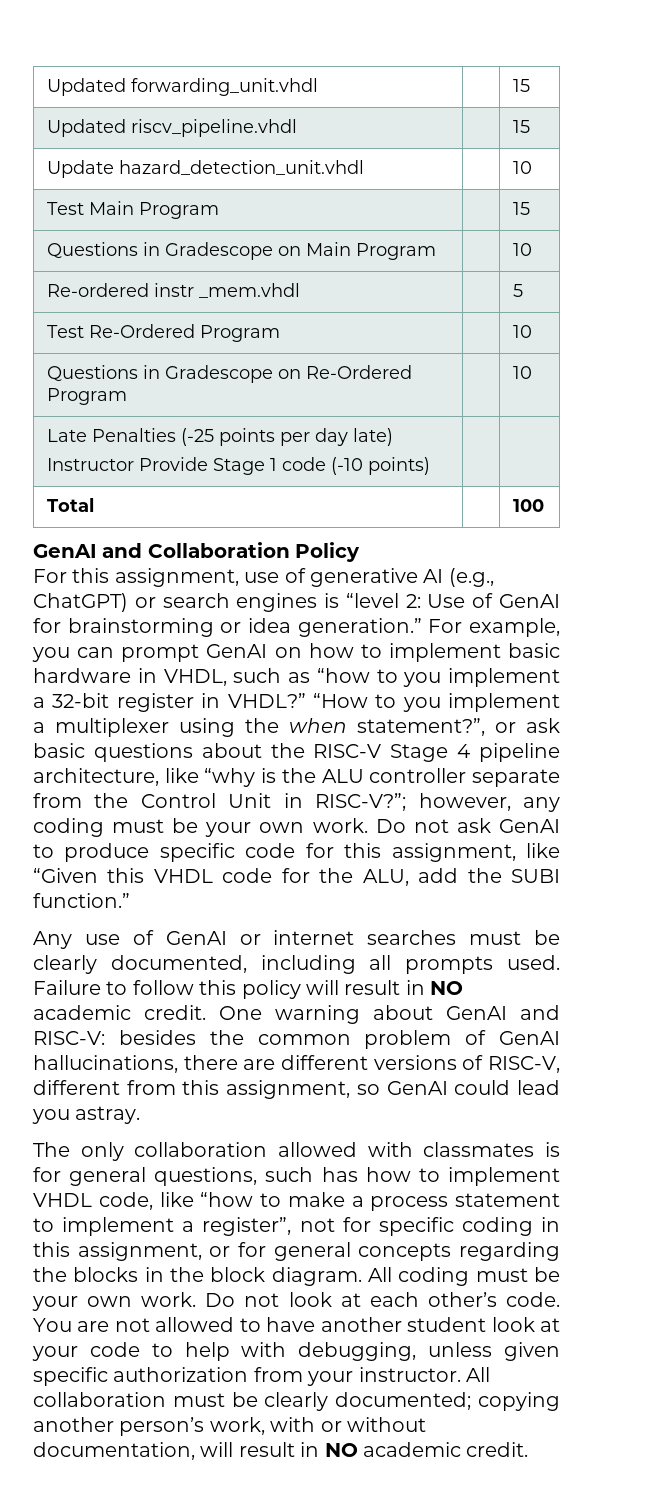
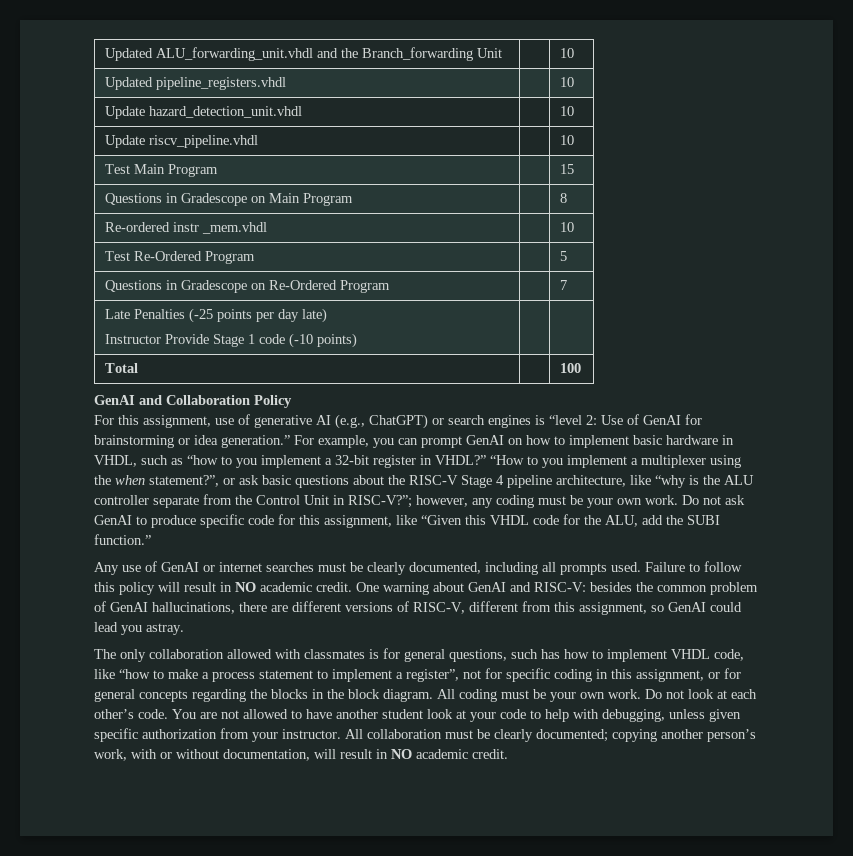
[46,78,318,96] [512,79,530,92] [46,119,297,137] [512,120,530,133] Updated forwarding_unit.vhdl | | 15 // Updated riscv_pipeline.vhdl | | 15 -> [105,47,503,61] [560,48,575,58] [105,77,287,90] [560,77,575,87] Updated ALU_forwarding_unit.vhdl and the Branch_forwarding Unit | | 10 // Updated pipeline_registers.vhdl | | 10
(532, 167) none -> [105,135,259,148] [560,135,575,145] // Update riscv_pipeline.vhdl | | 10
[512,243,532,256] 10 -> [560,193,568,203] 8
[512,284,523,297] 5 -> [560,222,575,232] 10
[512,325,532,338] 10 -> [560,251,568,261] 5
[512,366,532,379] 10 -> [560,280,568,290] 7

